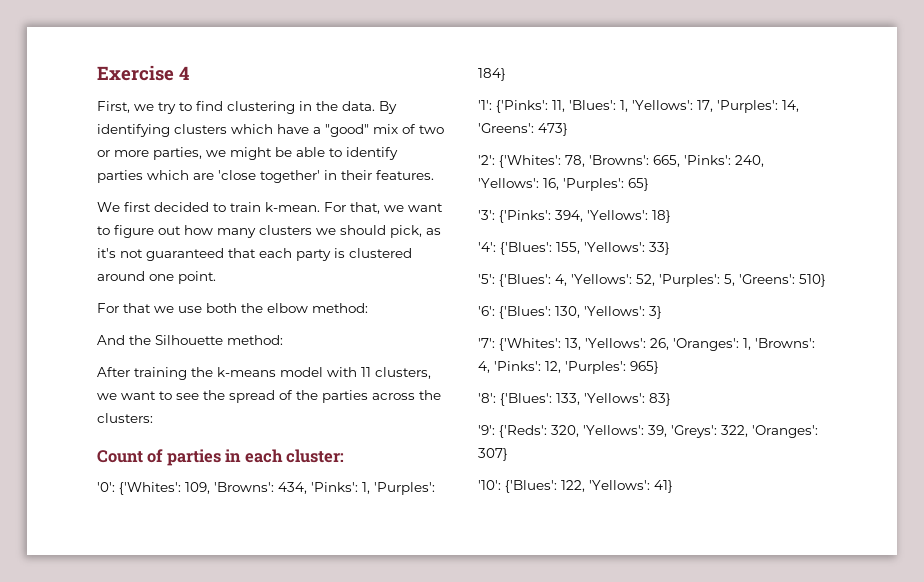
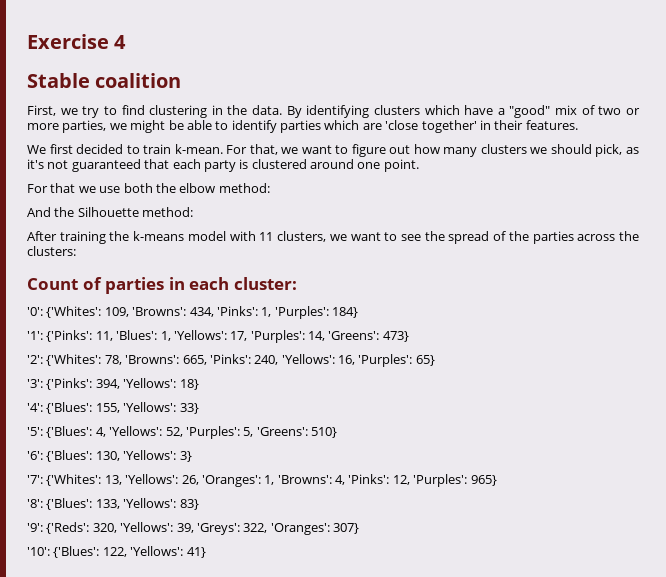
(189, 73) none -> [27,73,182,88] // Stable coalition

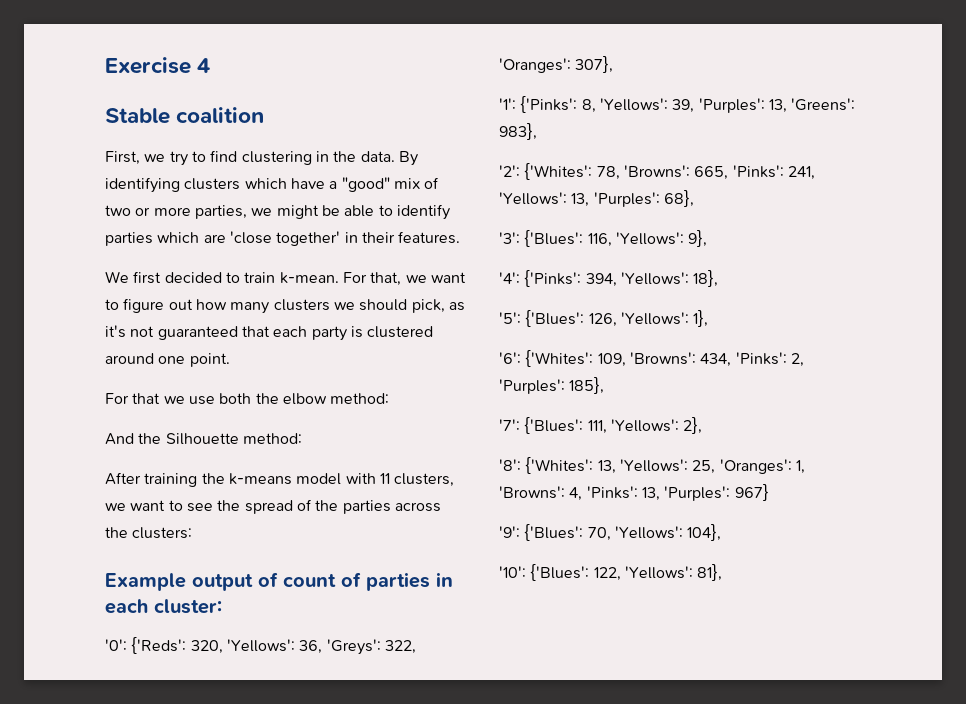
[27,278,78,290] Count -> [105,572,336,591] Example output of count
[46,306,358,319] [27,330,409,343] {'Whites': 109, 'Browns': 434, 'Pinks': 1, 'Purples': 184} // '1': {'Pinks': 11, 'Blues': 1, 'Yellows': 17, 'Purples': 14, 'Greens': 473} -> [131,637,416,655] [499,56,614,73] [499,96,856,113] [499,123,537,140] {'Reds': 320, 'Yellows': 36, 'Greys': 322, 'Oranges': 307}, // '1': {'Pinks': 8, 'Yellows': 39, 'Purples': 13, 'Greens': 983},
[254,354,435,367] [27,378,199,390] [27,402,199,414] [27,426,337,439] [27,450,192,462] [27,475,43,484] 240, 'Yellows': 16, 'Purples': 65} // '3': {'Pinks': 394, 'Yellows': 18} // '4': {'Blues': 155, 'Yellows': 33} // '5': {'Blues': 4, 'Yellows': 52, 'Purples': 5, 'Greens': 510} // '6': {'Blues': 130, 'Yellows': 3} // '7': -> [787,166,815,180] [499,190,694,207] [499,230,708,247] [499,270,719,287] [499,310,709,327] [499,350,804,367] [499,377,605,394] [499,417,703,434] [499,459,521,471] 241, 'Yellows': 13, 'Purples': 68}, // '3': {'Blues': 116, 'Yellows': 9}, // '4': {'Pinks': 394, 'Yellows': 18}, // '5': {'Blues': 126, 'Yellows': 1}, // '6': {'Whites': 109, 'Browns': 434, 'Pinks': 2, 'Purples': 185}, // '7': {'Blues': 111, 'Yellows': 2}, // '8':
[181,475,199,485] 26, -> [692,460,716,474] 25,
[392,474,497,487] [27,498,199,510] [27,522,359,535] 12, 'Purples': 965} // '8': {'Blues': 133, 'Yellows': 83} // '9': {'Reds': 320, 'Yellows': 39, 'Greys': 322, 'Oranges': 307} -> [641,484,769,501] [499,524,722,541] 13, 'Purples': 967} // '9': {'Blues': 70, 'Yellows': 104},
[186,547,206,558] 41} -> [697,564,723,581] 81},

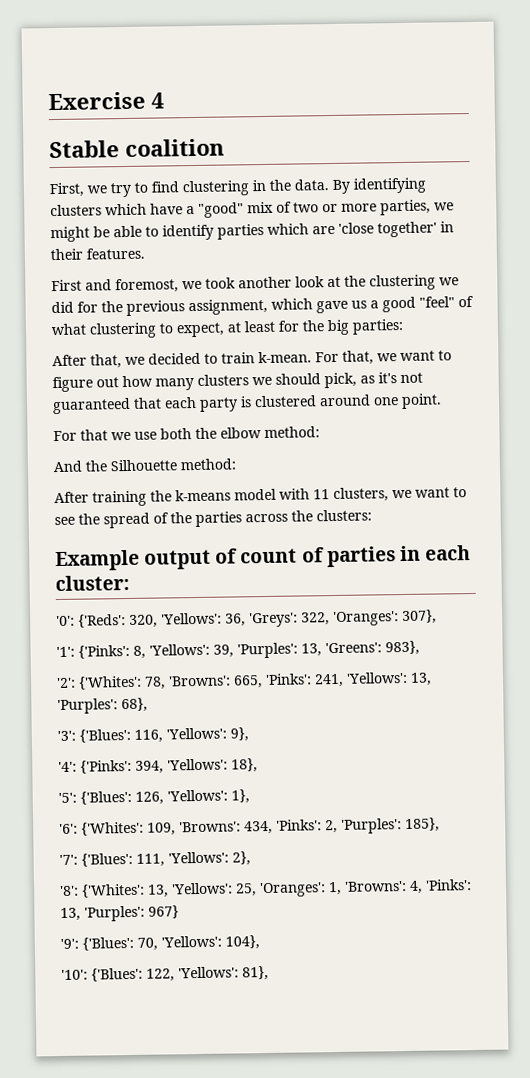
[105,271,162,284] We first -> [51,274,459,294] [51,295,474,316] [51,318,404,339] [52,354,145,369] First and foremost, we took another look at the clustering we did for the previous assignment, which gave us a good "feel" of what clustering to expect, at least for the big parties: // After that, we

